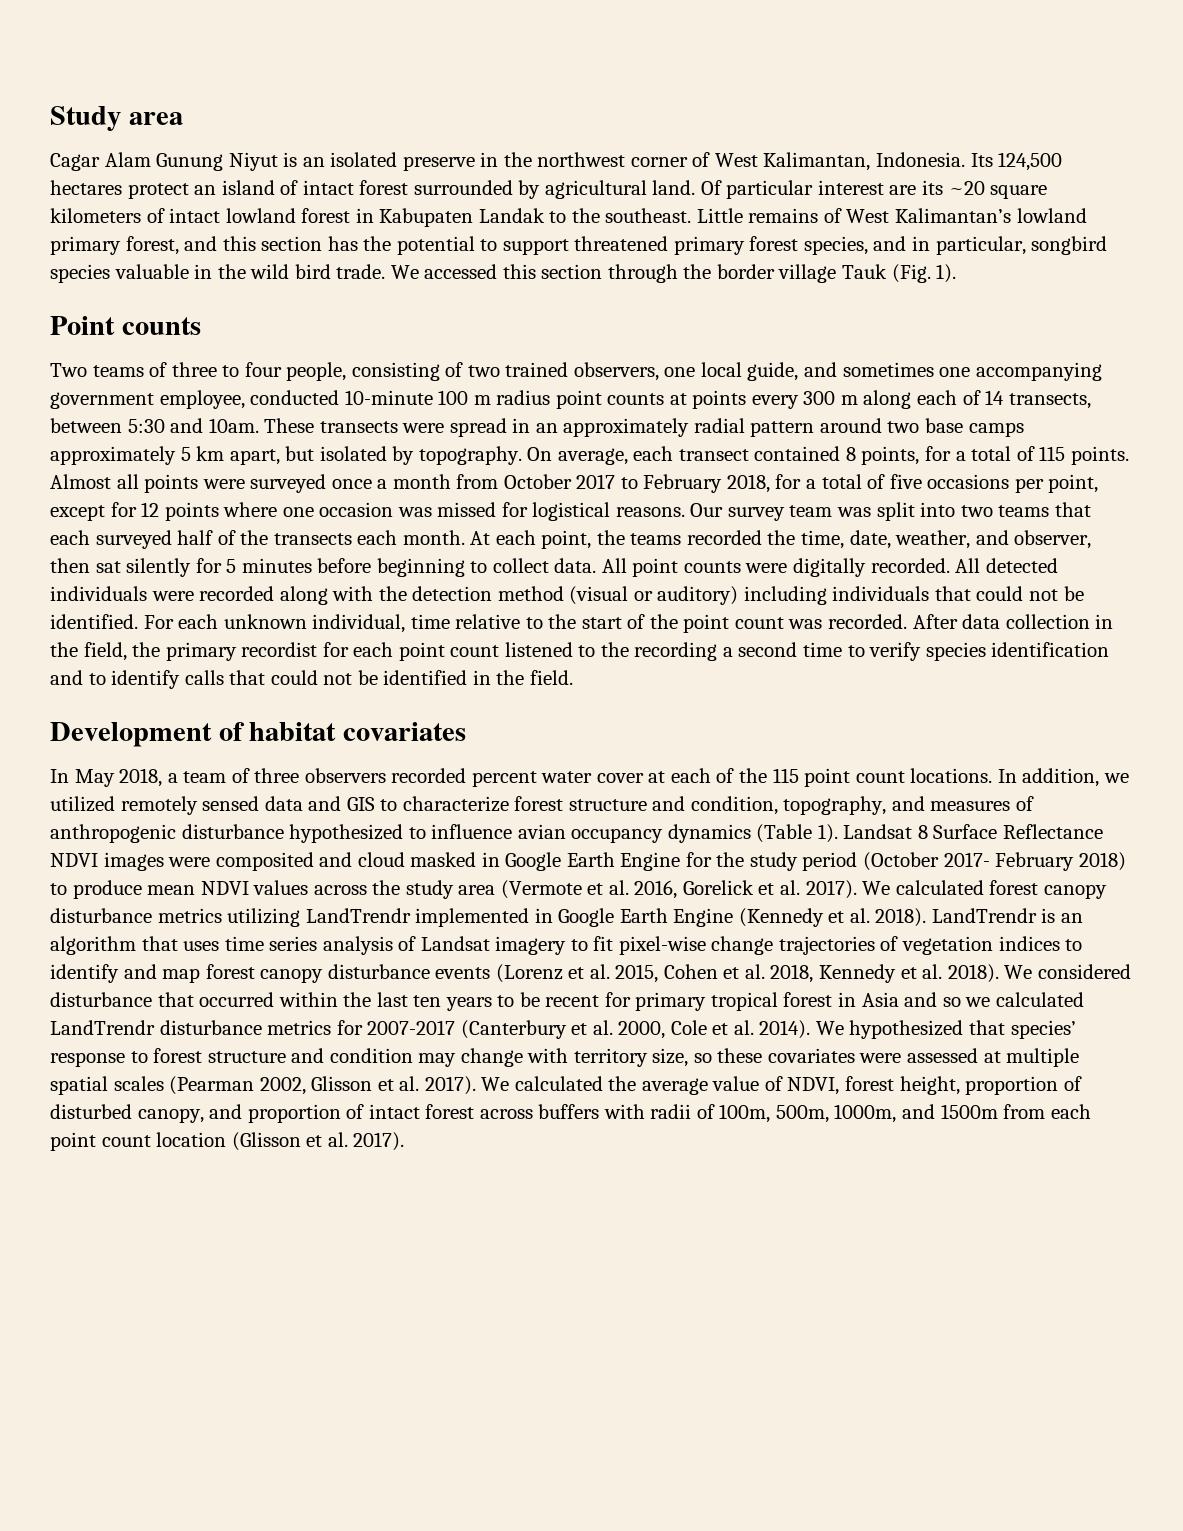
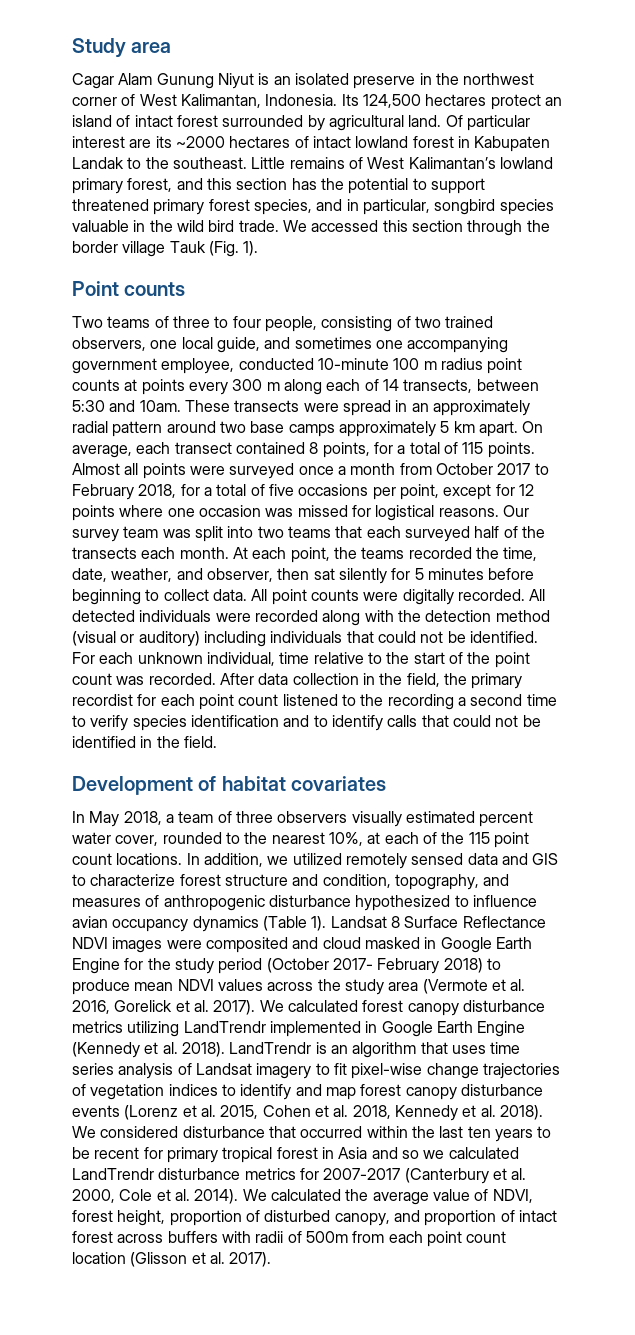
[948,181,1048,199] [50,208,141,223] ~20 square kilometers -> [175,136,291,148] ~2000 hectares
[229,446,522,465] apart, but isolated by topography. -> [478,421,518,437] apart.
[391,768,644,787] recorded percent water cover -> [351,811,534,827] [72,832,363,846] visually estimated percent water cover, rounded to the nearest 10%,
[849,1020,1076,1039] [50,1048,1080,1067] [50,1076,510,1095] hypothesized that species’ response to forest structure and condition may change with territory size, so these covariates were assessed at multiple spatial scales (Pearman 2002, Glisson et al. 2017). We -> (267, 1195) none
[719,1104,998,1123] 100m, 500m, 1000m, and 1500m -> [305,1231,348,1243] 500m

